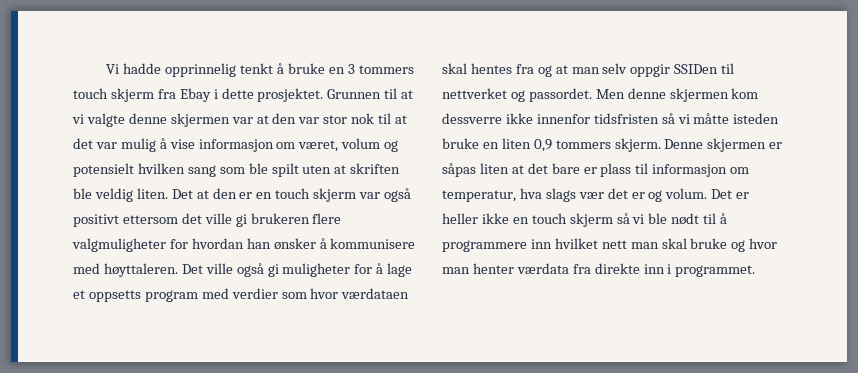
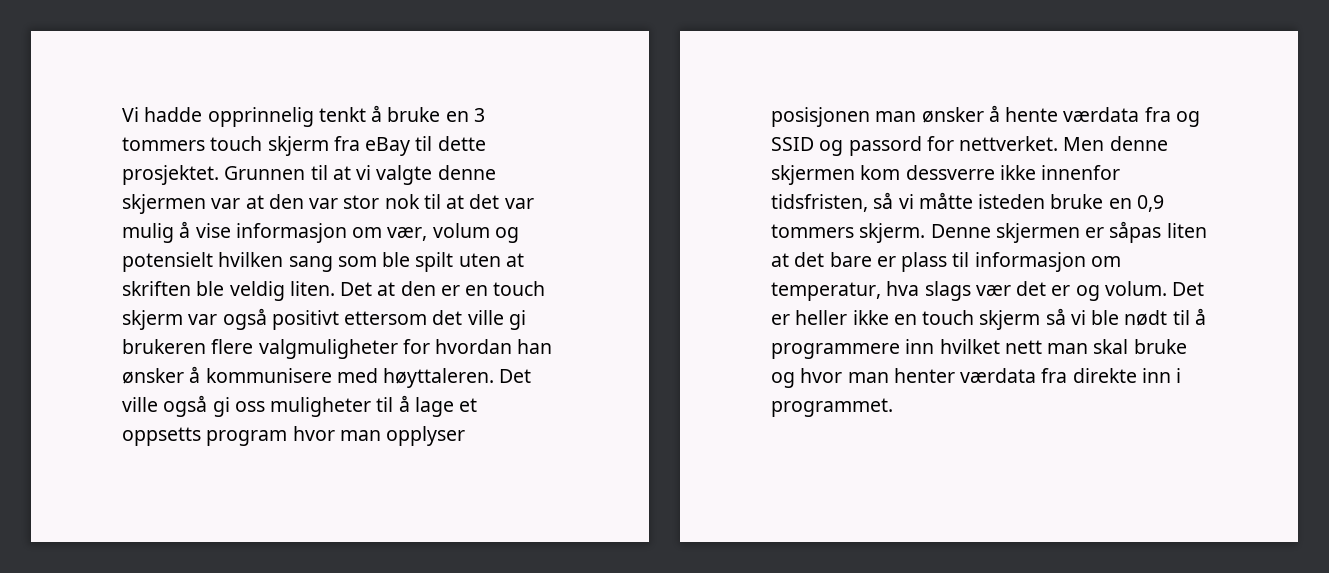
[179,88,218,102] Ebay i -> [365,136,433,156] eBay til
[298,140,339,152] været, -> [387,227,428,241] vær,
[282,263,373,277] muligheter for -> [234,397,394,417] oss muligheter til
[201,288,410,299] [442,63,735,77] [442,88,592,102] med verdier som hvor værdataen skal hentes fra og at man selv oppgir SSIDen til nettverket og passordet. -> [292,426,466,446] [771,105,1200,127] [771,136,1059,156] hvor man opplyser posisjonen man ønsker å hente værdata fra og SSID og passord for nettverket.
[593,113,659,124] tidsfristen -> [771,194,868,212] tidsfristen,
[501,138,531,149] liten -> (1132, 203) none

